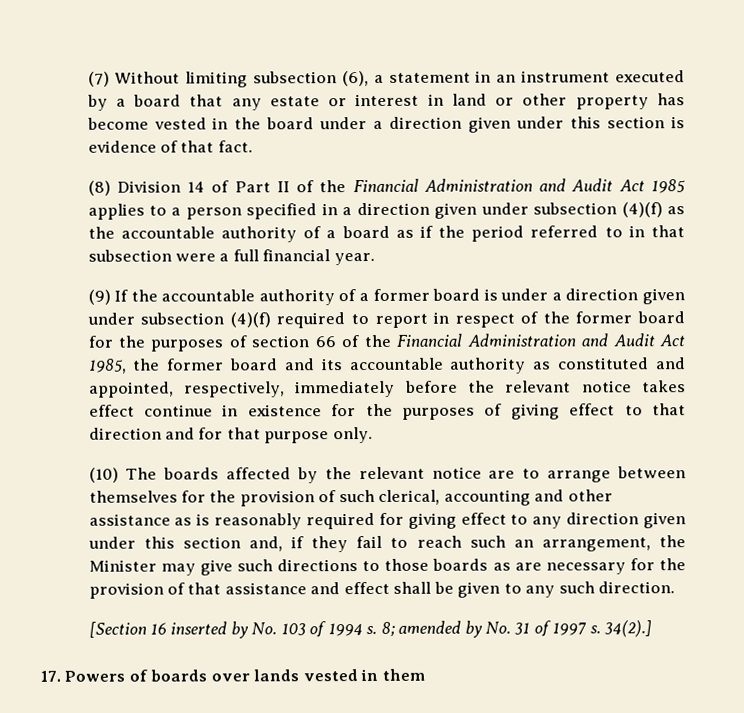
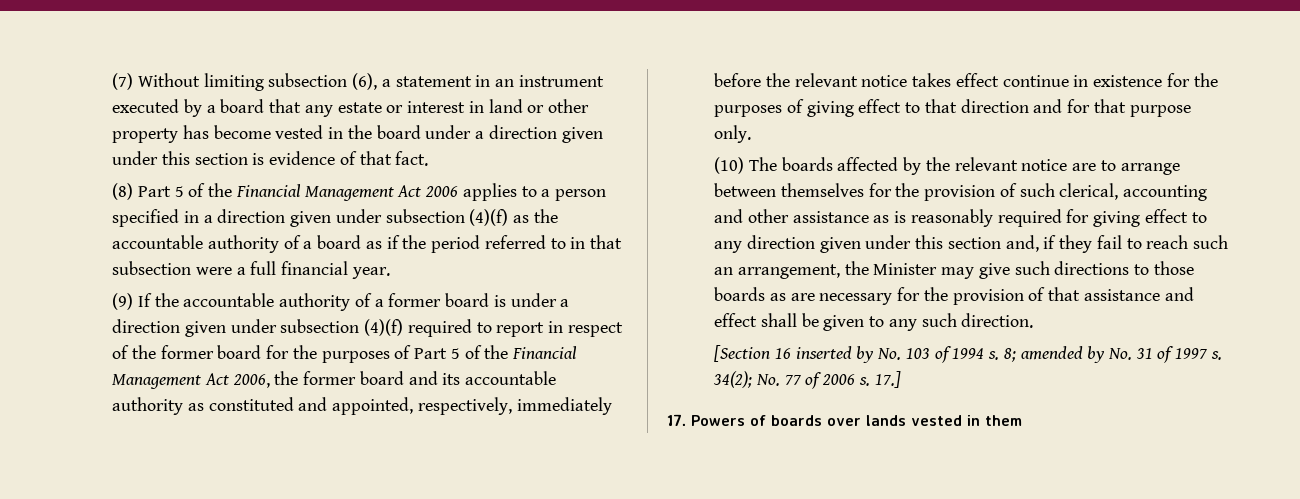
[116,178,687,194] Division 14 of Part II of the Financial Administration and Audit Act 1985 -> [137,183,459,201] Part 5 of the Financial Management Act 2006
[251,333,685,348] [88,358,127,374] section 66 of the Financial Administration and Audit Act 1985, -> [414,345,577,359] [112,373,270,389] Part 5 of the Financial Management Act 2006,
[604,620,653,638] 34(2).] -> [713,371,901,389] 34(2); No. 77 of 2006 s. 17.]

